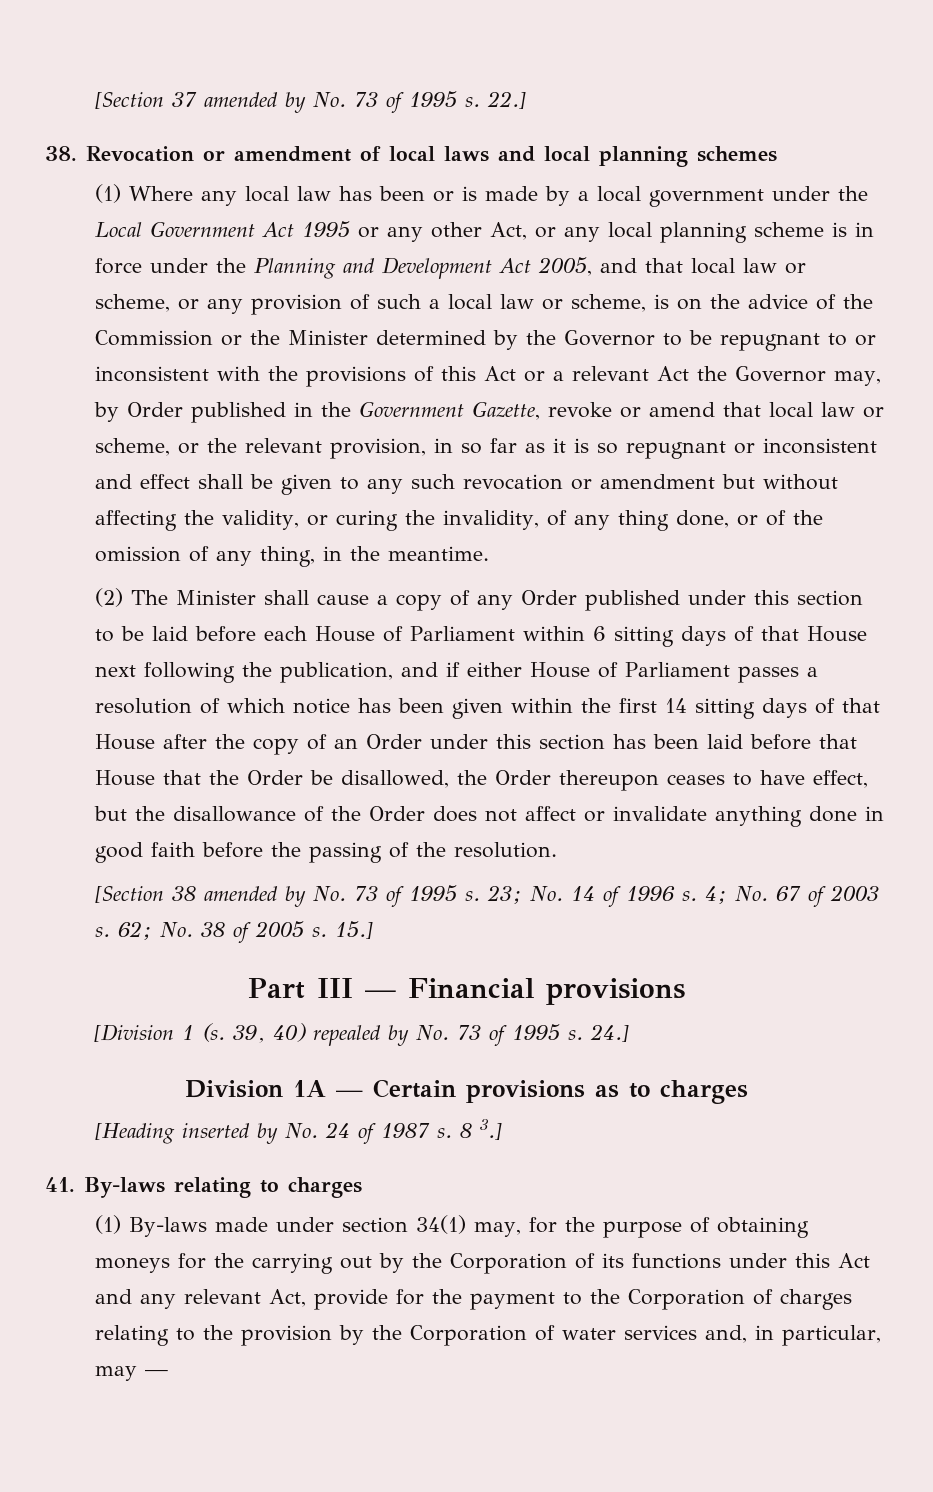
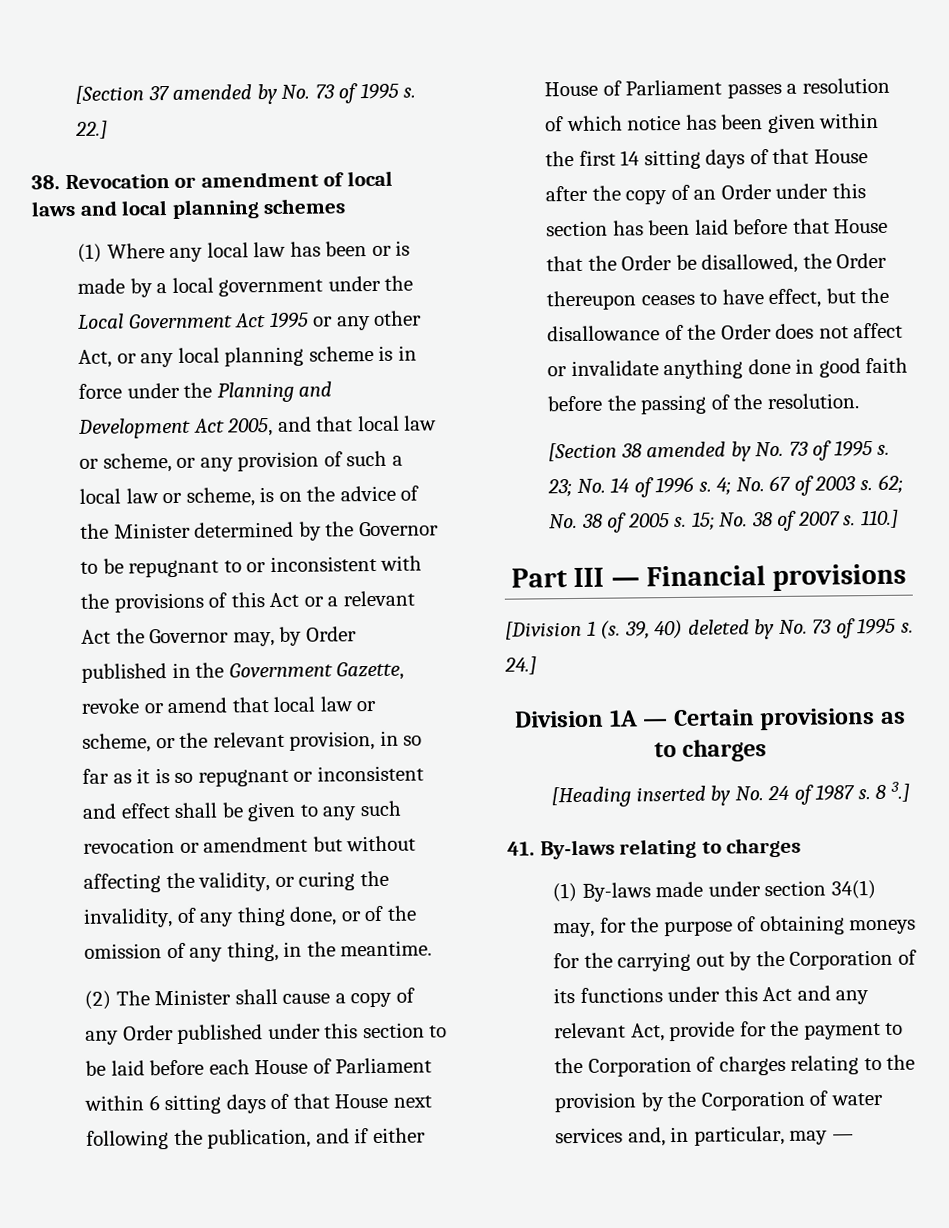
[95,330,281,346] Commission or the -> (110, 531) none
[335,921,374,939] 15.] -> [690,509,899,531] 15; No. 38 of 2007 s. 110.]
[313,1025,382,1046] repealed -> [687,619,750,635] deleted

